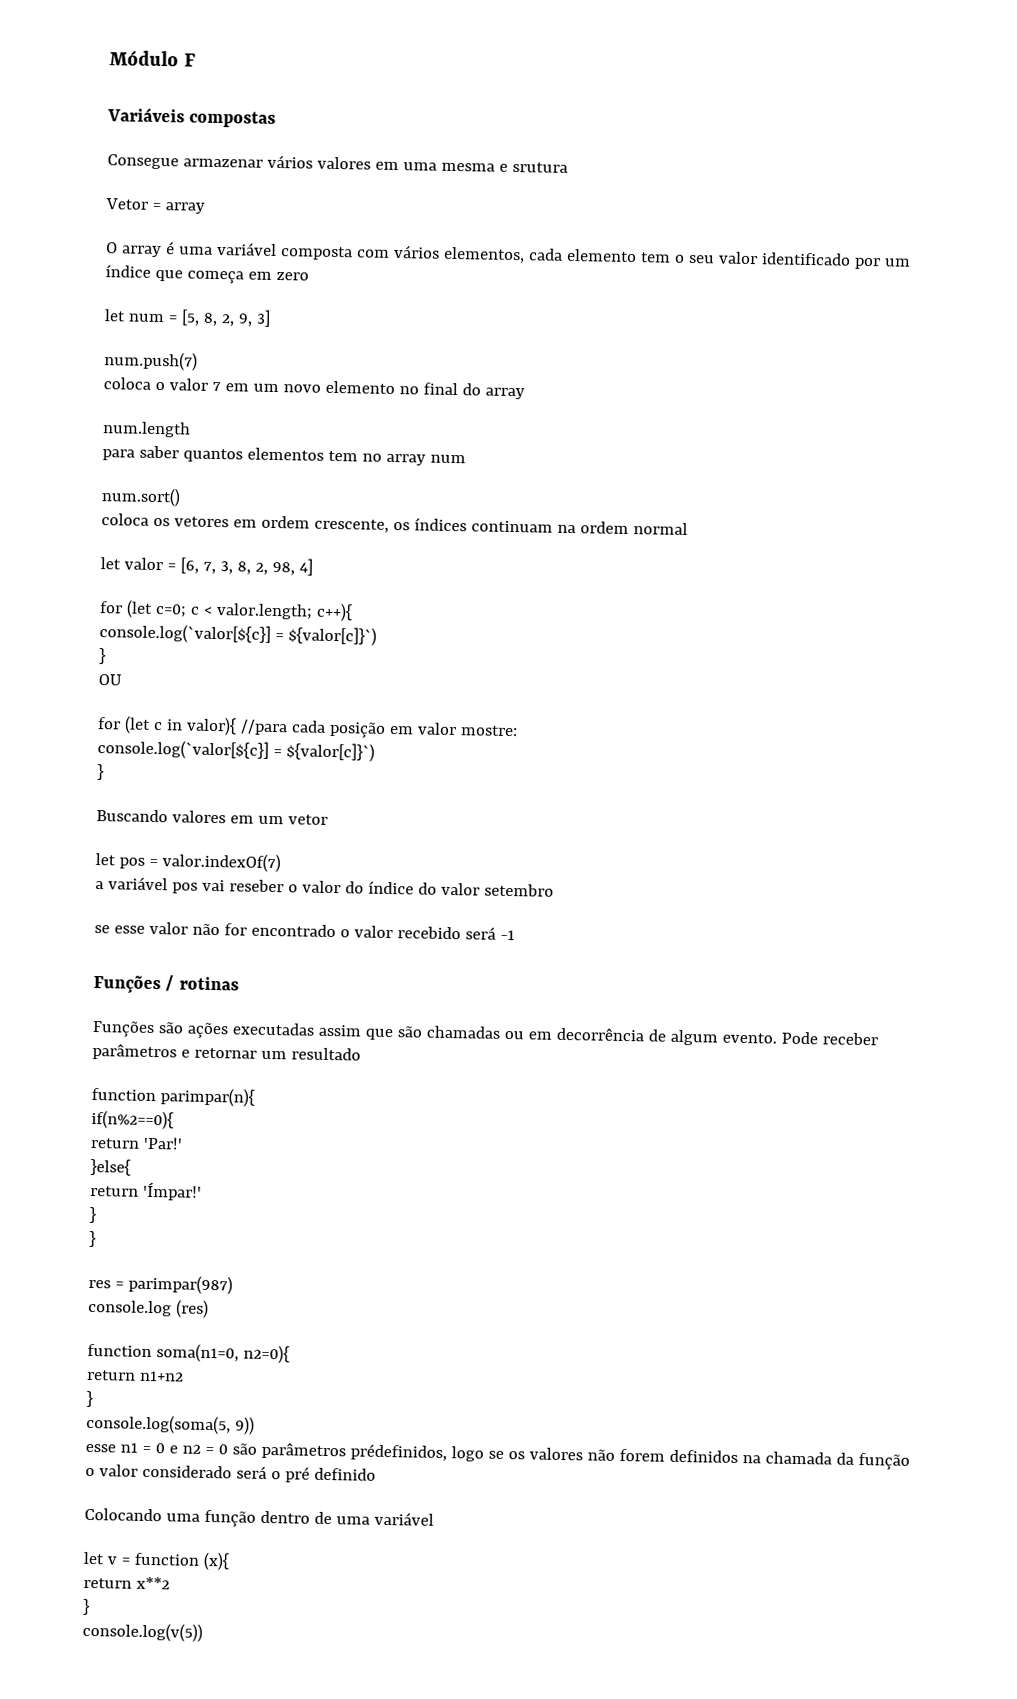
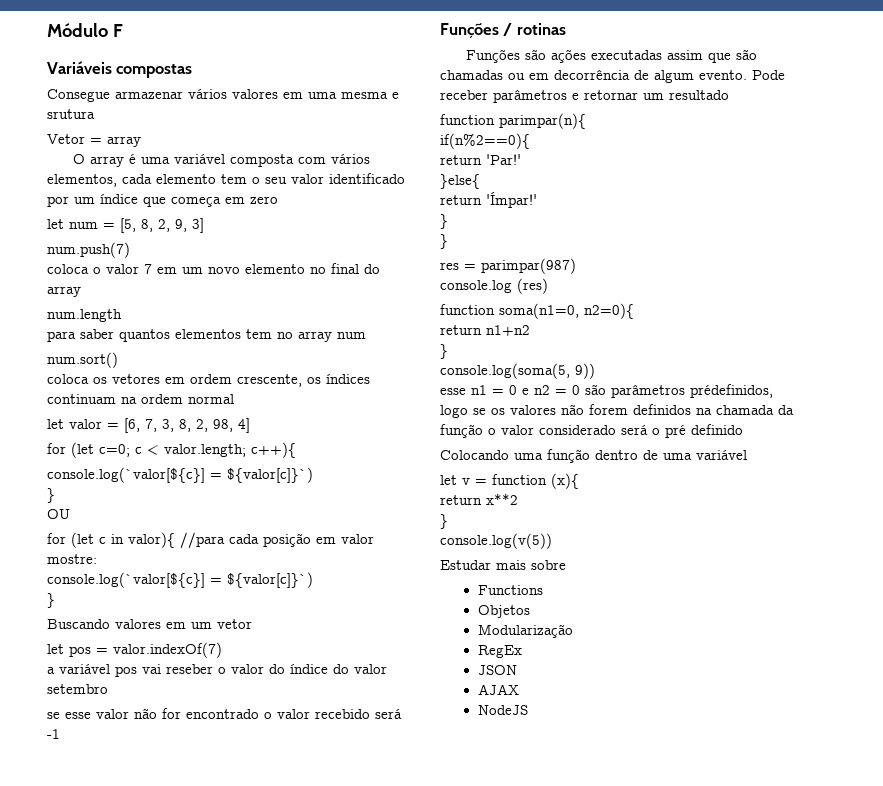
(203, 1631) none -> [440,560,566,570] [477,585,543,595] [477,605,530,618] [477,624,573,638] [477,645,522,658] [477,665,517,675] [477,684,519,695] [477,705,528,715] // Estudar mais sobre // Functions // Objetos // Modularização // RegEx // JSON // AJAX // NodeJS

